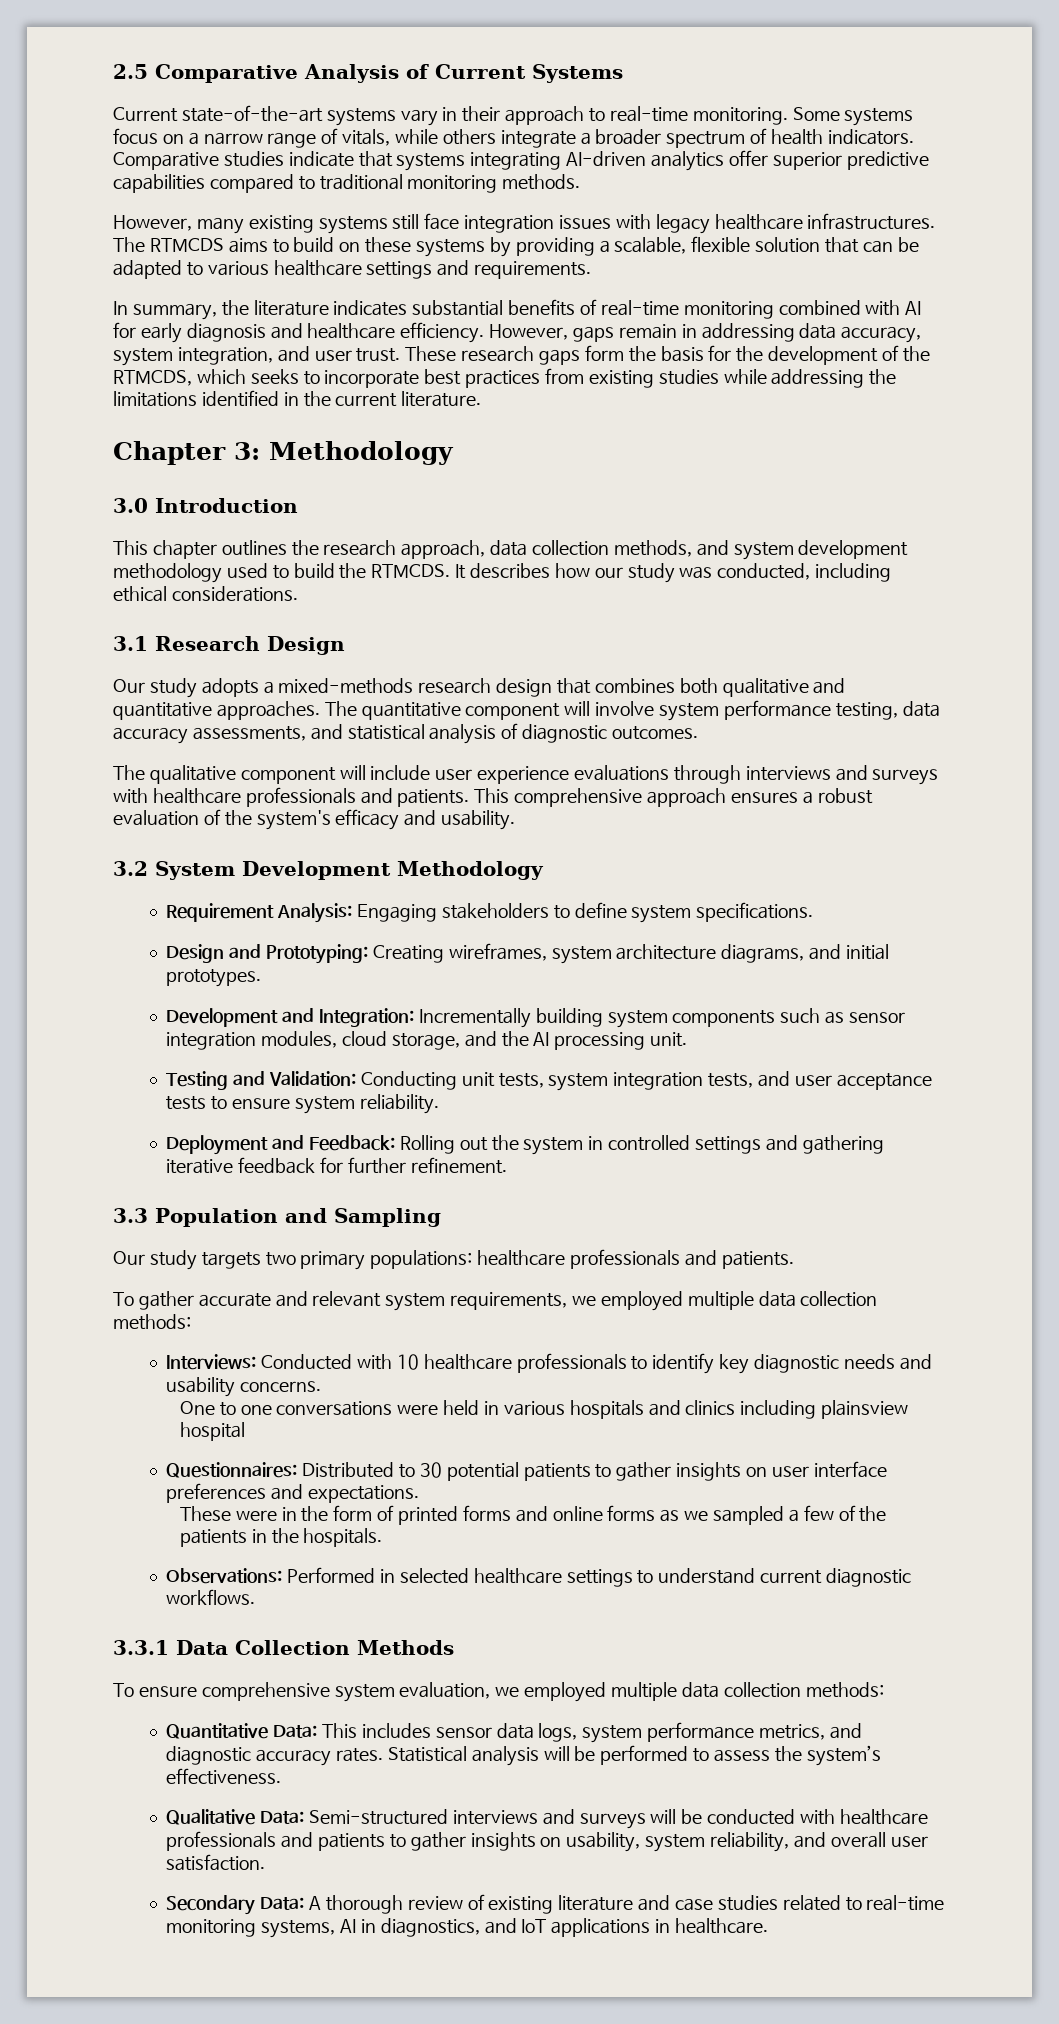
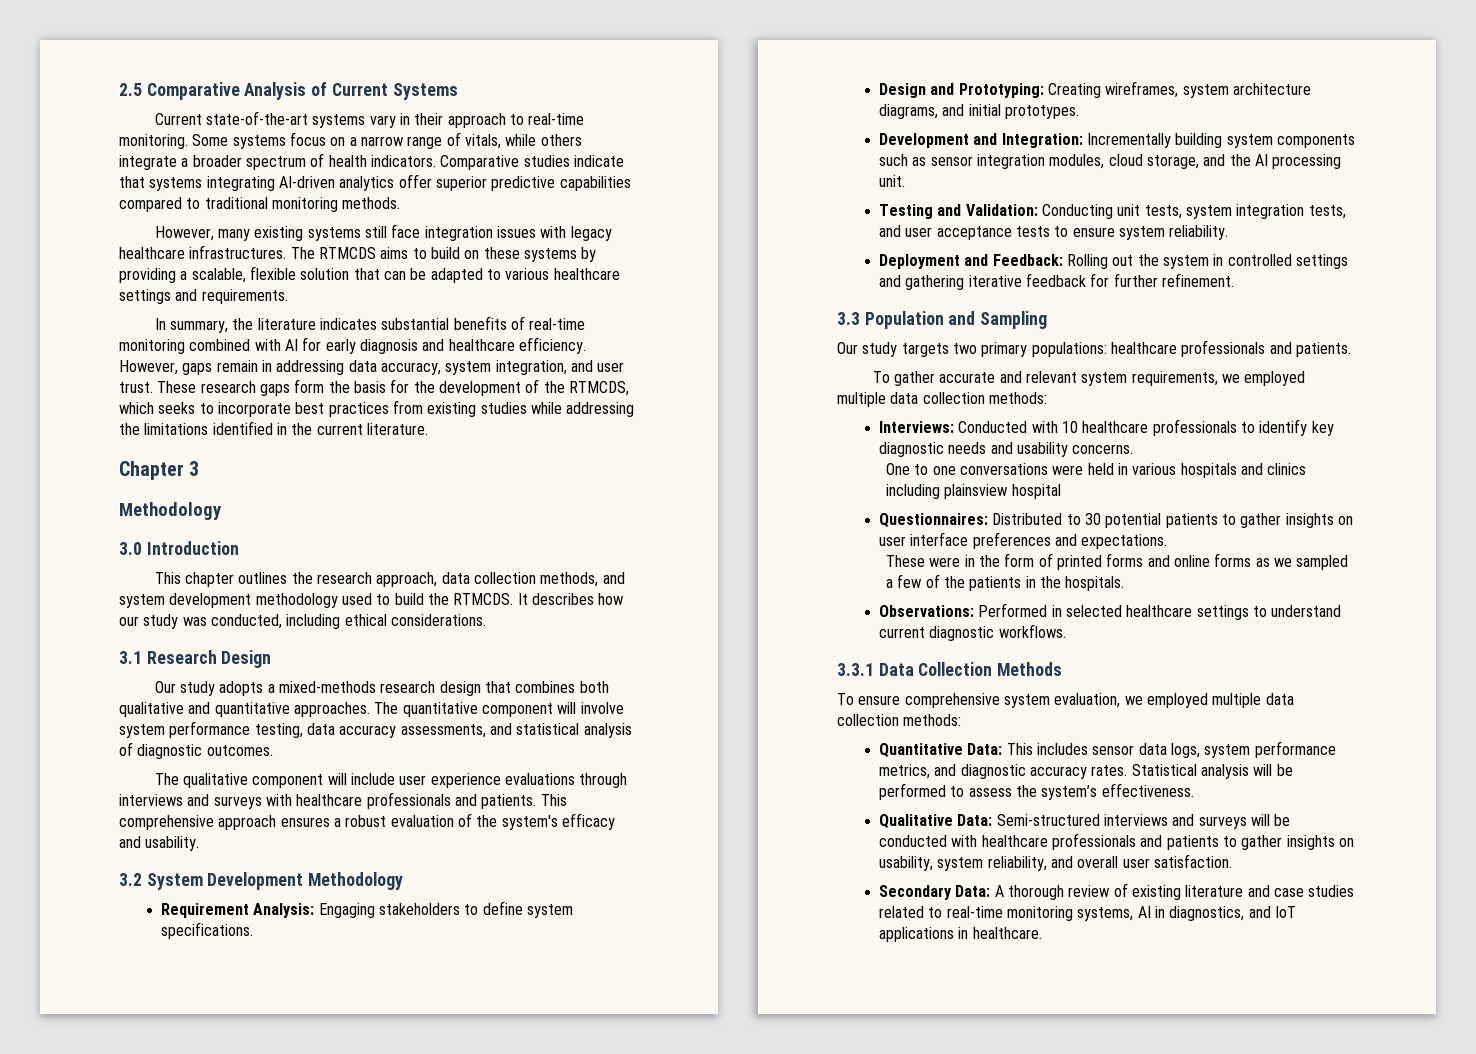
[234,442,260,460] 3: -> [189,461,200,476] 3 //

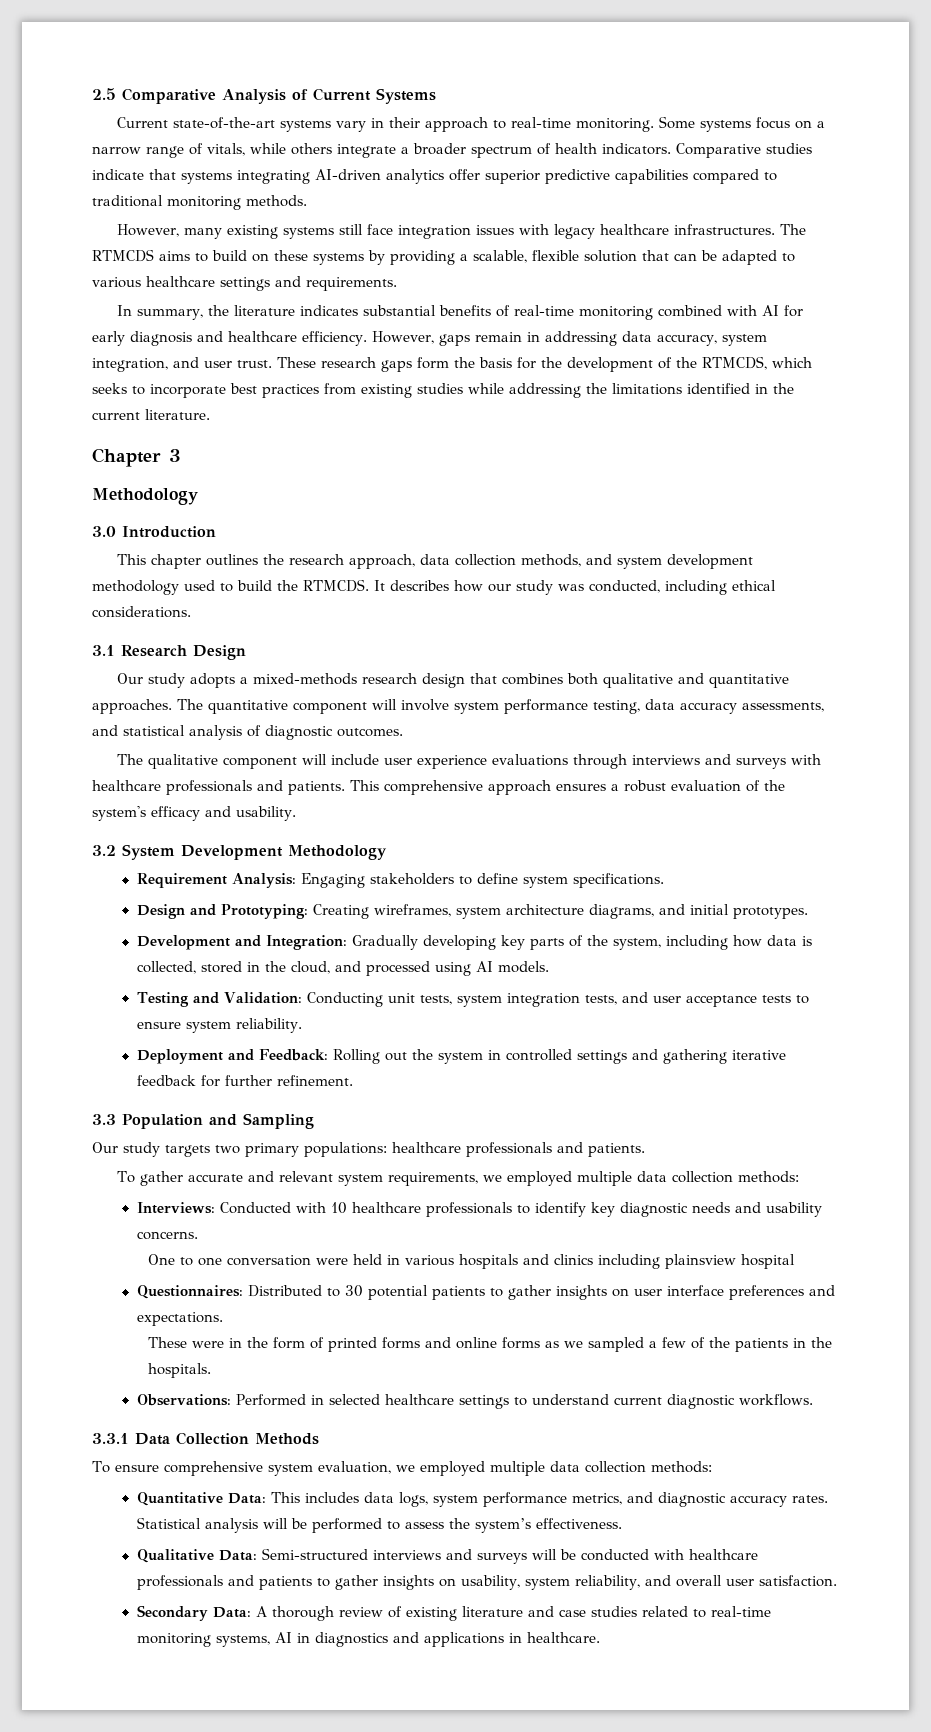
[1087,133,1356,148] [879,154,1342,169] [879,175,906,187] Incrementally building system components such as sensor integration modules, cloud storage, and the AI processing unit. -> [351,935,812,950] [136,961,549,976] Gradually developing key parts of the system, including how data is collected, stored in the cloud, and processed using AI models.
[960,463,1049,475] conversations -> [227,1255,312,1266] conversation
[1092,745,1135,755] sensor -> (359, 1497) none
[1169,906,1297,921] diagnostics, and IoT -> [314,1632,419,1647] diagnostics and

